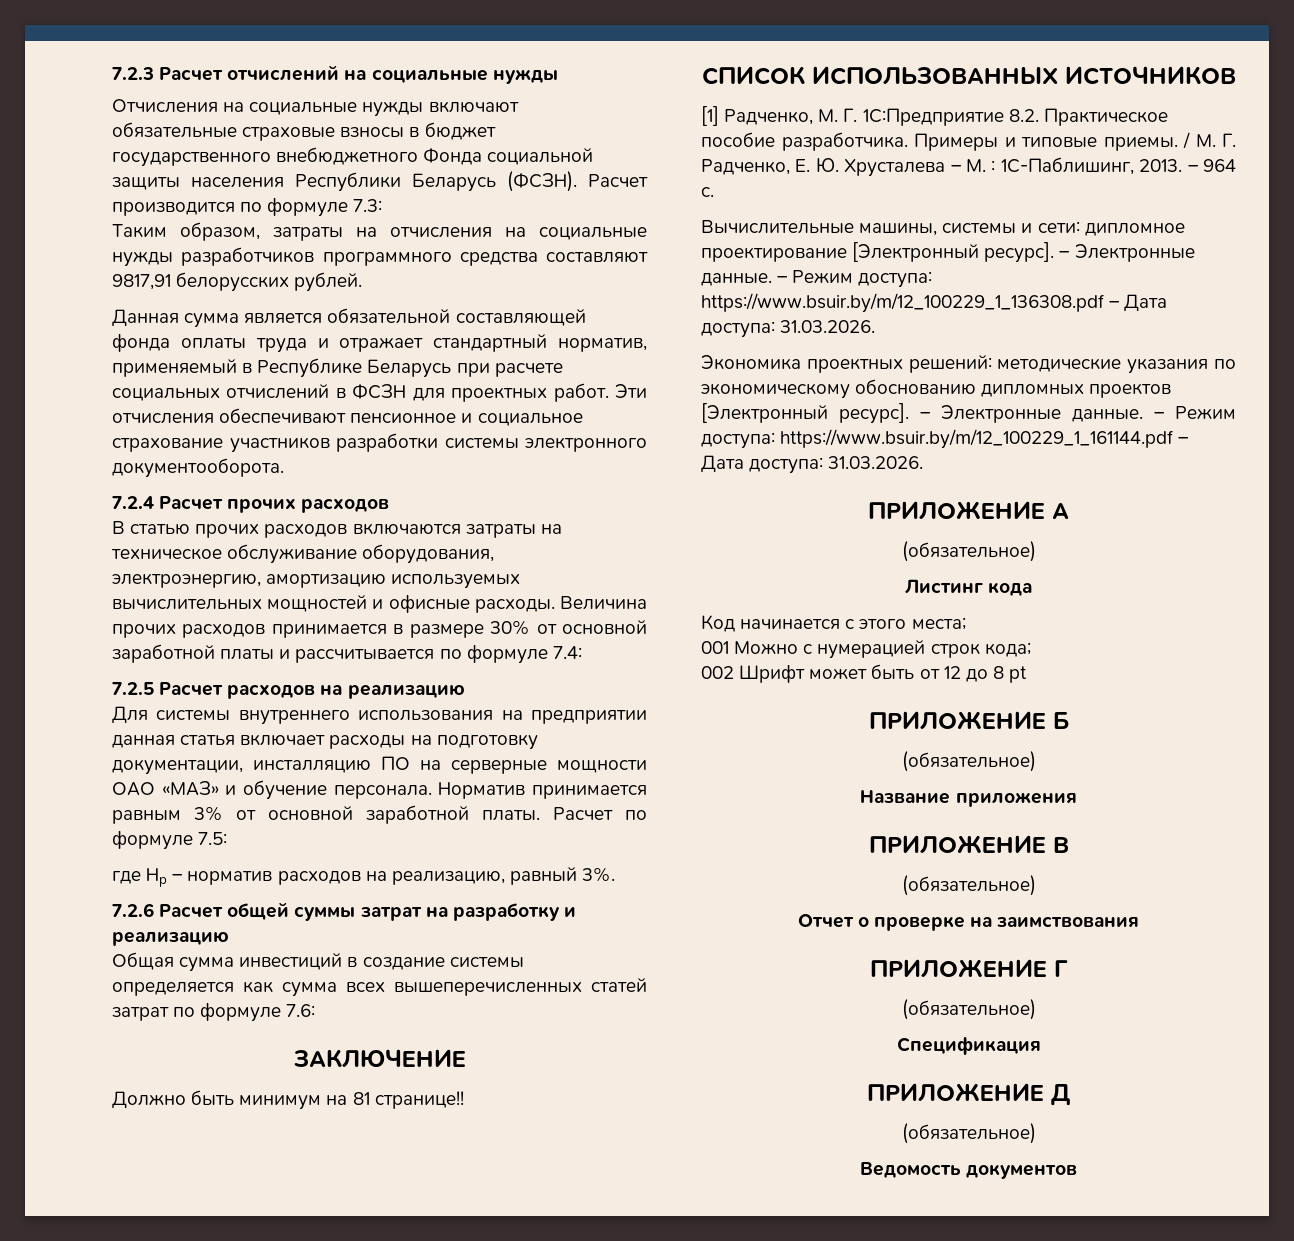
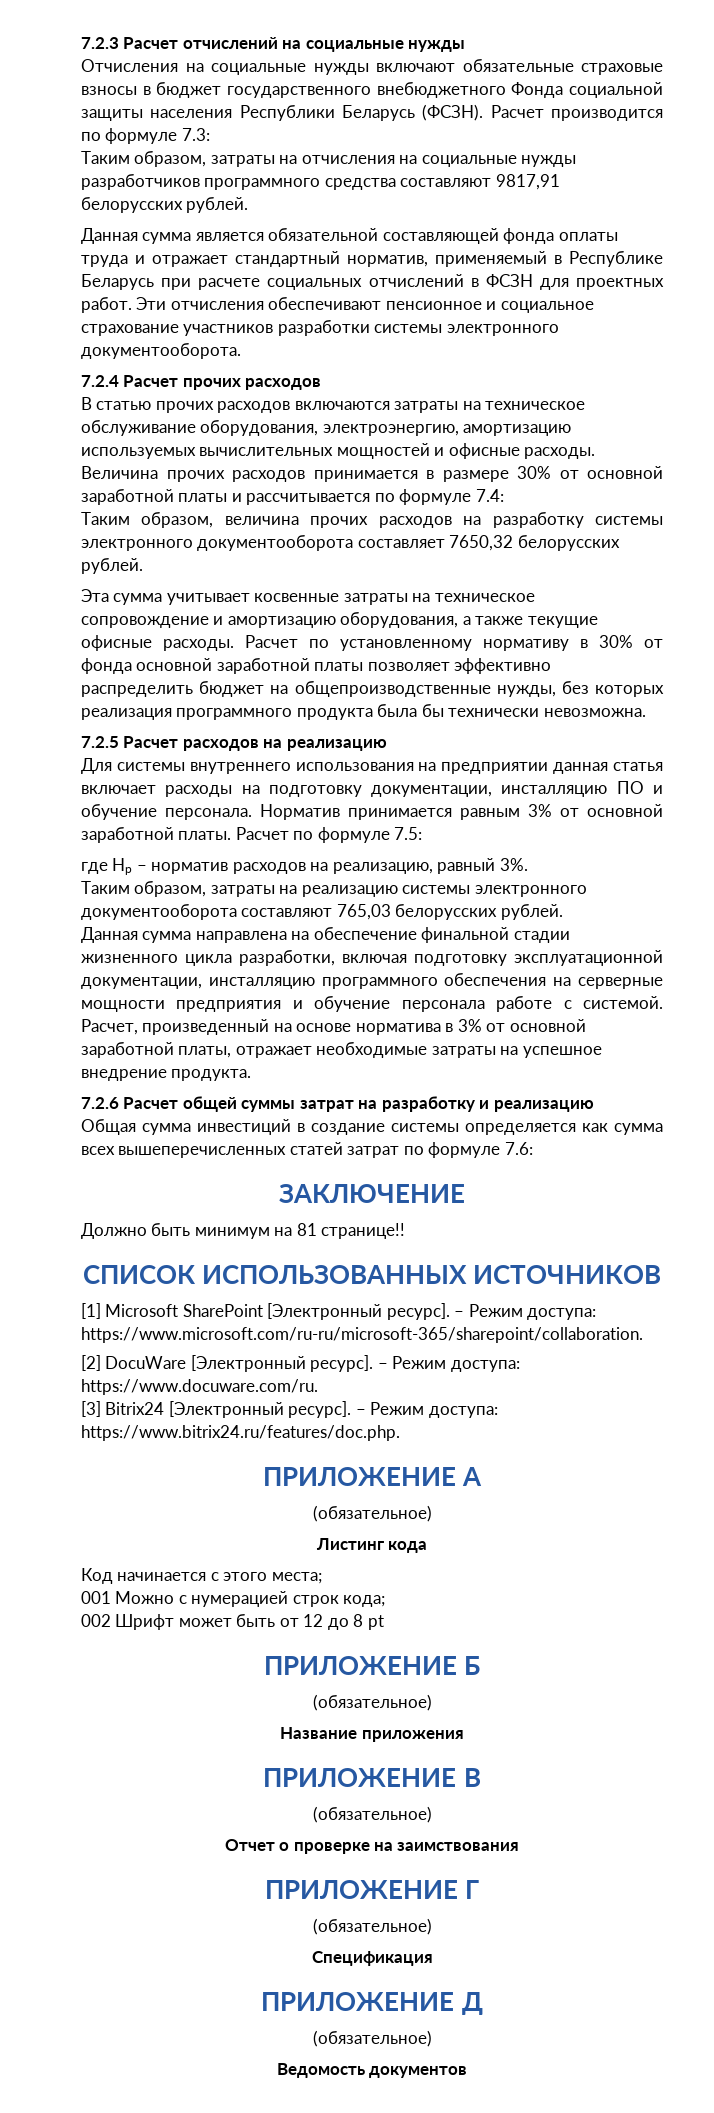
(582, 652) none -> [81,512,664,528] [81,535,620,551] [81,558,143,574] [81,589,535,605] [81,612,598,628] [81,635,663,651] [81,658,552,674] [81,681,664,697] [81,704,646,720] // Таким образом, величина прочих расходов на разработку системы электронного документооборота составляет 7650,32 белорусских рублей. // Эта сумма учитывает косвенные затраты на техническое сопровождение и амортизацию оборудования, а также текущие офисные расходы. Расчет по установленному нормативу в 30% от фонда основной заработной платы позволяет эффективно распределить бюджет на общепроизводственные нужды, без которых реализация программного продукта была бы технически невозможна.
[420,760,647,774] [112,781,219,796] на серверные мощности ОАО «МАЗ» -> (644, 787) none
(616, 874) none -> [81,881,587,897] [81,904,563,920] [81,927,570,943] [81,950,663,966] [81,973,663,989] [81,996,664,1012] [81,1019,586,1035] [81,1042,602,1058] [81,1069,252,1081] // Таким образом, затраты на реализацию системы электронного документооборота составляют 765,03 белорусских рублей. // Данная сумма направлена на обеспечение финальной стадии жизненного цикла разработки, включая подготовку эксплуатационной документации, инсталляцию программного обеспечения на серверные мощности предприятия и обучение персонала работе с системой. Расчет, произведенный на основе норматива в 3% от основной заработной платы, отражает необходимые затраты на успешное внедрение продукта.
[724,108,1168,126] [701,132,1236,151] [701,157,1236,177] [701,187,714,197] [701,220,1185,236] [701,242,1195,263] [701,270,933,288] [701,293,1168,313] [701,320,876,338] [701,355,1236,374] [701,379,1172,399] [701,403,1236,424] [701,429,1190,449] [701,455,924,474] Радченко, М. Г. 1С:Предприятие 8.2. Практическое пособие разработчика. Примеры и типовые приемы. / М. Г. Радченко, Е. Ю. Хрусталева – М. : 1C-Пaблишинг, 2013. – 964 с. // Вычислительные машины, системы и сети: дипломное проектирование [Электронный ресурс]. – Электронные данные. – Режим доступа: https://www.bsuir.by/m/12_100229_1_136308.pdf – Дата доступа: 31.03.2026. // Экономика проектных решений: методические указания по экономическому обоснованию дипломных проектов [Электронный ресурс]. – Электронные данные. – Режим доступа: https://www.bsuir.by/m/12_100229_1_161144.pdf – Дата доступа: 31.03.2026. -> [105,1303,597,1320] [81,1327,643,1343] [81,1355,520,1372] [81,1379,318,1395] [81,1401,498,1418] [81,1425,400,1441] Microsoft SharePoint [Электронный ресурс]. – Режим доступа: https://www.microsoft.com/ru-ru/microsoft-365/sharepoint/collaboration. // [2] DocuWare [Электронный ресурс]. – Режим доступа: https://www.docuware.com/ru. // [3] Bitrix24 [Электронный ресурс]. – Режим доступа: https://www.bitrix24.ru/features/doc.php.

